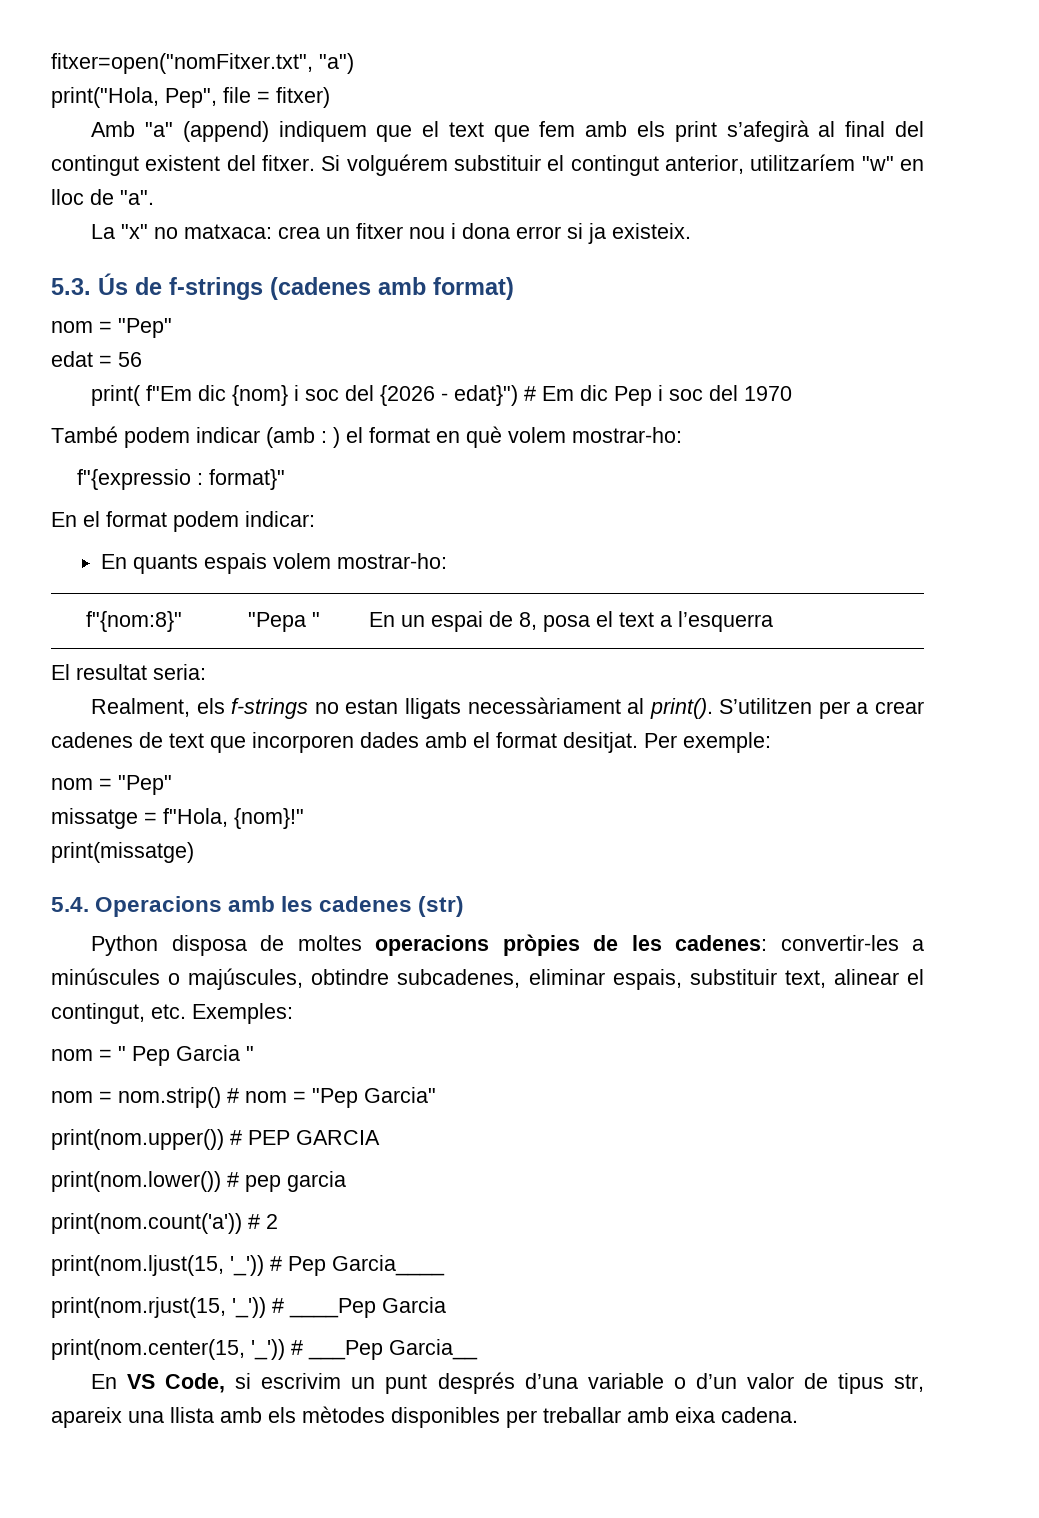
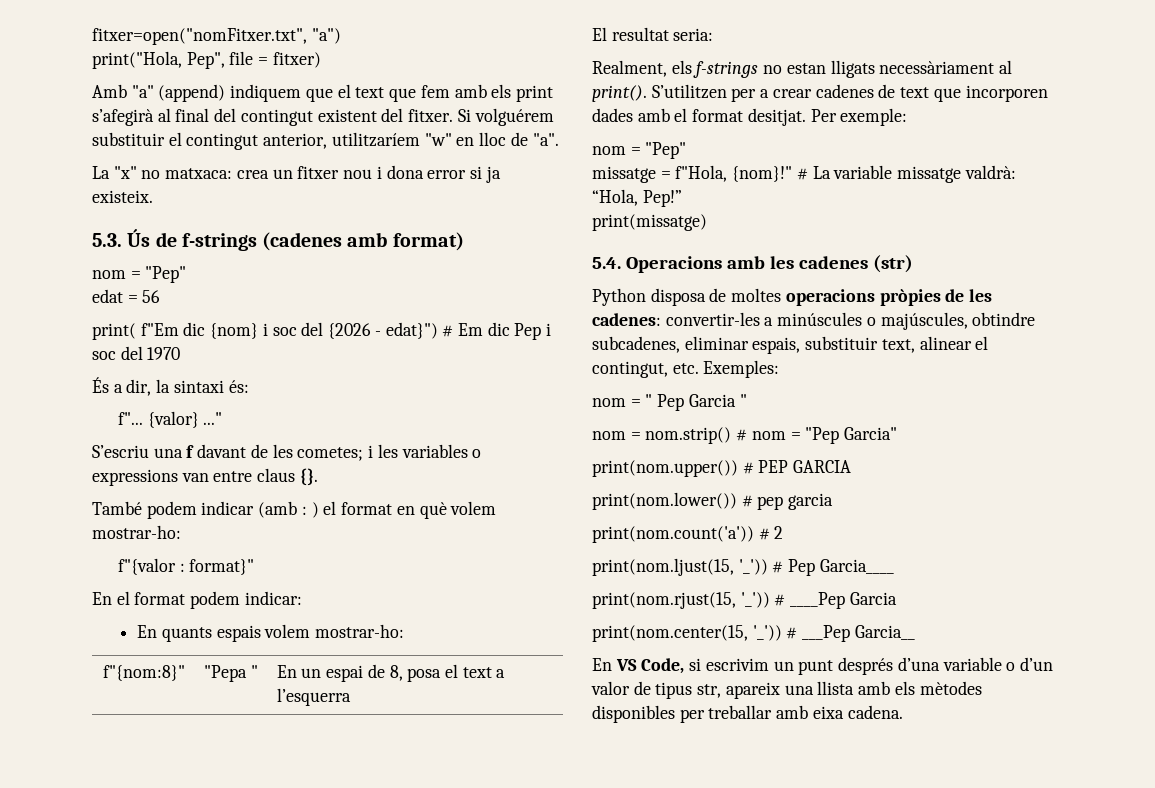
(793, 393) none -> [92,377,249,396] [117,411,223,428] [92,444,482,461] [92,468,318,486] // És a dir, la sintaxi és: // f"... {valor} ..." // S’escriu una f davant de les cometes; i les variables o expressions van entre claus {}.
[77,469,192,490] f"{expressio -> [117,558,176,575] f"{valor
(304, 818) none -> [796,165,1016,183] [592,189,682,207] # La variable missatge valdrà: “Hola, Pep!”

